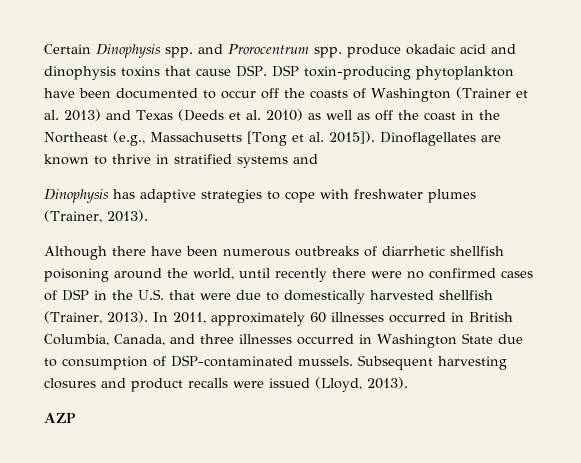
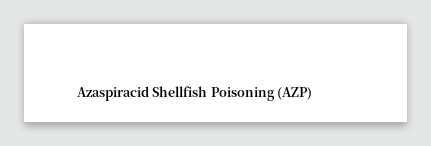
[44,44,516,58] [44,65,514,80] [44,87,528,102] [44,109,500,121] [44,131,501,146] [44,154,318,168] [44,189,476,203] [44,210,148,223] [44,246,504,260] [44,268,533,282] [44,289,493,304] [44,311,513,326] [44,333,523,348] [44,355,507,370] [44,377,408,392] [44,413,75,423] Certain Dinophysis spp. and Prorocentrum spp. produce okadaic acid and dinophysis toxins that cause DSP. DSP toxin-producing phytoplankton have been documented to occur off the coasts of Washington (Trainer et al. 2013) and Texas (Deeds et al. 2010) as well as off the coast in the Northeast (e.g., Massachusetts [Tong et al. 2015]). Dinoflagellates are known to thrive in stratified systems and // Dinophysis has adaptive strategies to cope with freshwater plumes (Trainer, 2013). // Although there have been numerous outbreaks of diarrhetic shellfish poisoning around the world, until recently there were no confirmed cases of DSP in the U.S. that were due to domestically harvested shellfish (Trainer, 2013). In 2011, approximately 60 illnesses occurred in British Columbia, Canada, and three illnesses occurred in Washington State due to consumption of DSP-contaminated mussels. Subsequent harvesting closures and product recalls were issued (Lloyd, 2013). // AZP -> [77,86,313,101] Azaspiracid Shellfish Poisoning (AZP)

